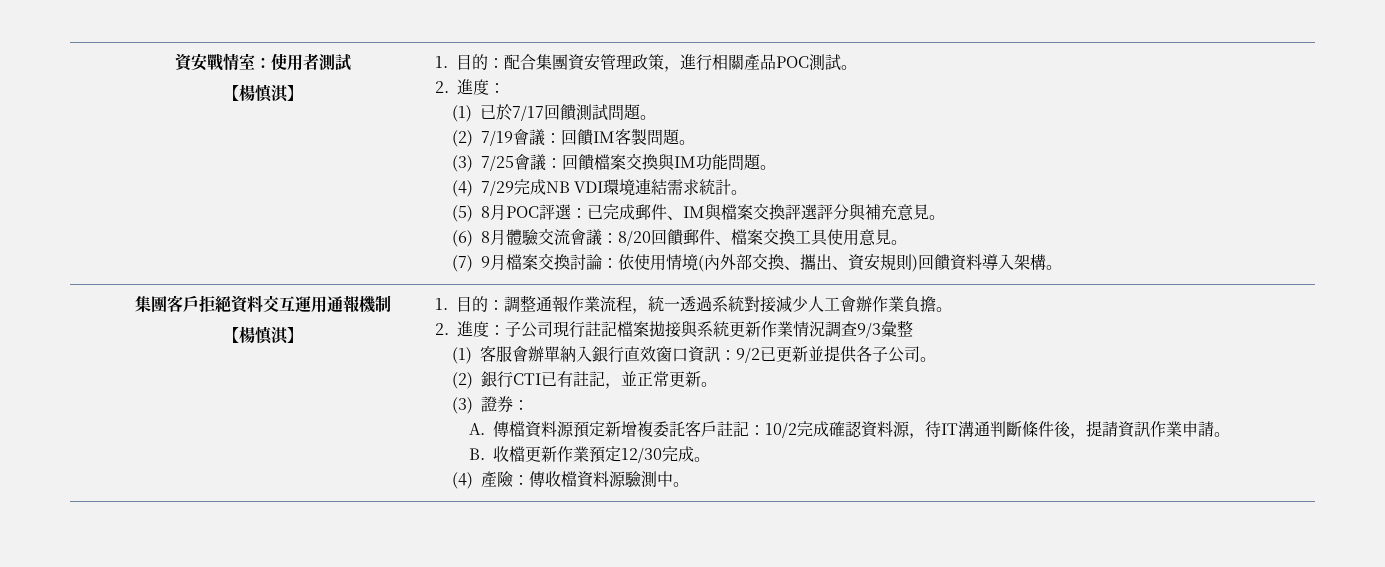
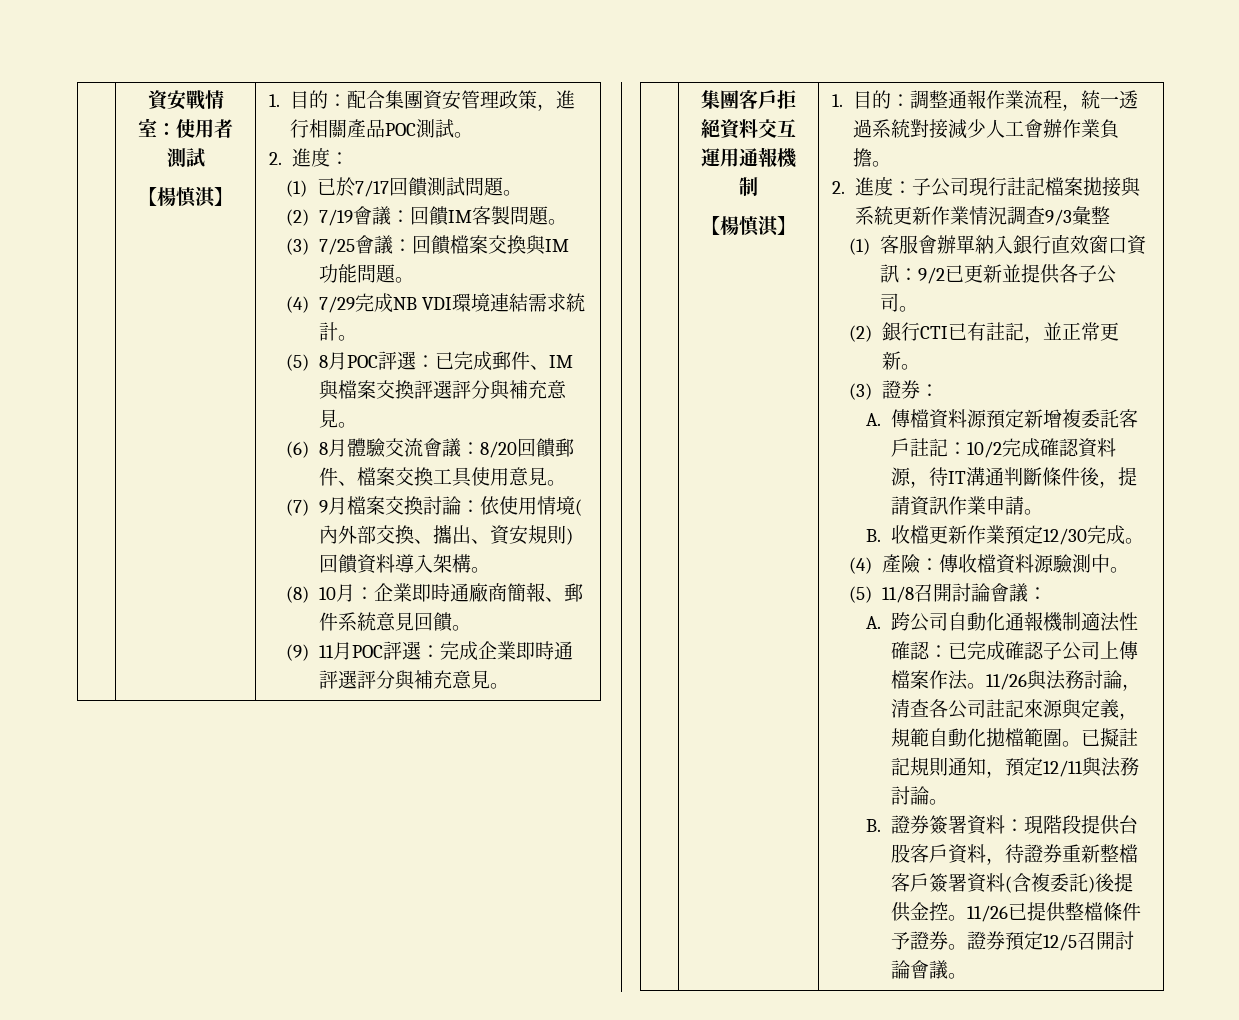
(1062, 267) none -> [286,582,583,603] [318,612,471,632] [286,641,573,661] [318,670,509,690] // (8) 10月：企業即時通廠商簡報、郵件系統意見回饋。 // (9) 11月POC評選：完成企業即時通評選評分與補充意見。
(689, 484) none -> [849,583,1047,603] [866,611,1138,632] [890,641,1138,661] [890,670,1141,691] [890,699,1138,720] [890,728,1138,747] [890,757,1139,778] [890,786,948,805] [866,815,1138,835] [890,844,1138,865] [890,873,1133,893] [890,902,1141,922] [890,931,1134,951] [890,960,967,979] // (5) 11/8召開討論會議： // A.跨公司自動化通報機制適法性確認：已完成確認子公司上傳檔案作法。11/26與法務討論，清查各公司註記來源與定義，規範自動化拋檔範圍。已擬註記規則通知，預定12/11與法務討論。 // B.證券簽署資料：現階段提供台股客戶資料，待證券重新整檔客戶簽署資料(含複委託)後提供金控。11/26已提供整檔條件予證券。證券預定12/5召開討論會議。

